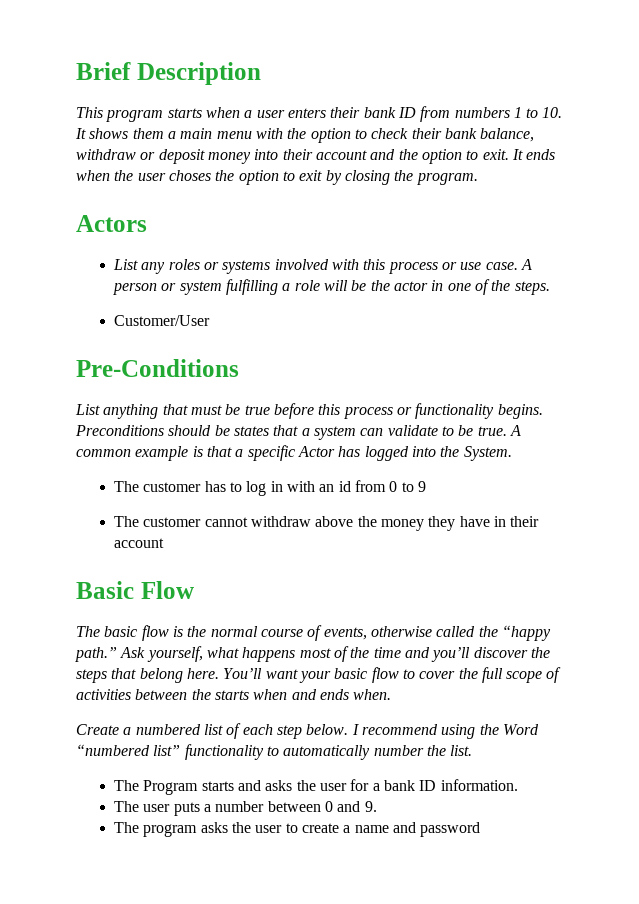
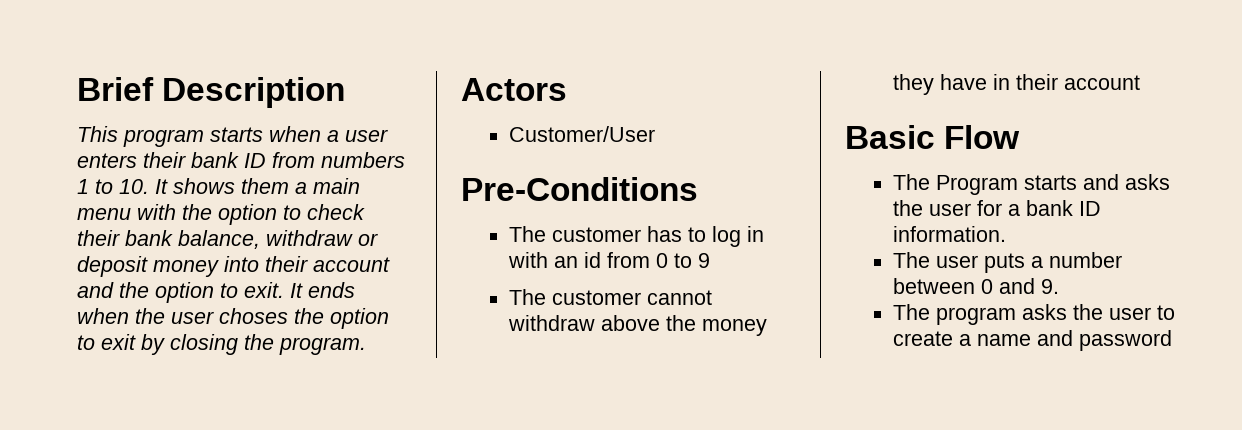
[113,259,532,274] [113,279,550,295] [114,315,211,326] [76,359,239,377] [75,403,543,419] [75,425,521,440] [76,445,512,461] List any roles or systems involved with this process or use case. A person or system fulfilling a role will be the actor in one of the steps. // Customer/User // Pre-Conditions // List anything that must be true before this process or functionality begins. Preconditions should be states that a system can validate to be true. A common example is that a specific Actor has logged into the System. -> [509,126,656,142] [461,177,698,201] Customer/User // Pre-Conditions
[76,625,551,641] [75,646,550,662] [76,667,562,683] [76,689,392,700] [76,723,539,739] [76,744,473,760] // The basic flow is the normal course of events, otherwise called the “happy path.” Ask yourself, what happens most of the time and you’ll discover the steps that belong here. You’ll want your basic flow to cover the full scope of activities between the starts when and ends when. // Create a numbered list of each step below. I recommend using the Word “numbered list” functionality to automatically number the list. -> (1021, 137) none

